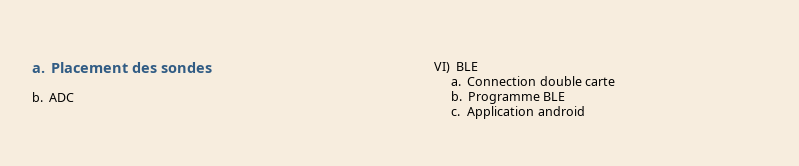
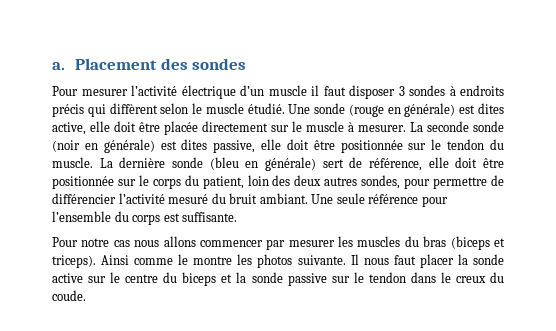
[32,92,75,102] [433,62,479,73] [450,76,616,86] [450,91,566,104] [450,106,585,119] b. ADC // VI) BLE // a. Connection double carte // b. Programme BLE // c. Application android -> [52,85,504,99] [52,103,505,117] [52,121,504,135] [52,139,505,153] [52,157,505,171] [52,175,504,189] [52,193,448,207] [52,211,238,225] [52,236,505,250] [52,254,505,268] [52,272,504,286] [52,290,86,301] Pour mesurer l’activité électrique d’un muscle il faut disposer 3 sondes à endroits précis qui diffèrent selon le muscle étudié. Une sonde (rouge en générale) est dites active, elle doit être placée directement sur le muscle à mesurer. La seconde sonde (noir en générale) est dites passive, elle doit être positionnée sur le tendon du muscle. La dernière sonde (bleu en générale) sert de référence, elle doit être positionnée sur le corps du patient, loin des deux autres sondes, pour permettre de différencier l’activité mesuré du bruit ambiant. Une seule référence pour l’ensemble du corps est suffisante. // Pour notre cas nous allons commencer par mesurer les muscles du bras (biceps et triceps). Ainsi comme le montre les photos suivante. Il nous faut placer la sonde active sur le centre du biceps et la sonde passive sur le tendon dans le creux du coude.

